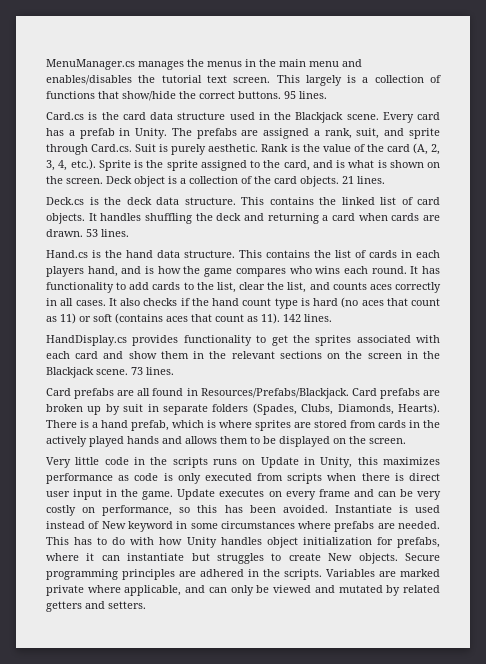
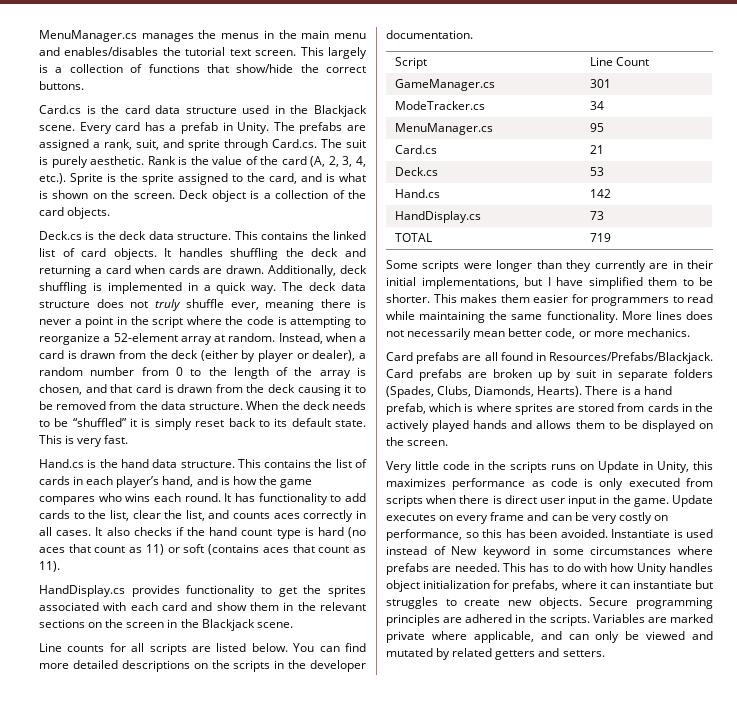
[284,91,327,99] 95 lines. -> (84, 85) none
[135,144,157,152] Suit -> [321,139,366,148] The suit
[342,176,385,184] 21 lines. -> (111, 213) none
[86,229,129,237] 53 lines. -> [268,265,367,277] [39,282,366,294] [39,299,366,311] [39,316,366,328] [39,333,366,345] [39,350,366,362] [39,367,367,379] [39,384,366,396] [39,401,367,410] [39,418,367,430] [39,435,129,447] Additionally, deck shuffling is implemented in a quick way. The deck data structure does not truly shuffle ever, meaning there is never a point in the script where the code is attempting to reorganize a 52-element array at random. Instead, when a card is drawn from the deck (either by player or dealer), a random number from 0 to the length of the array is chosen, and that card is drawn from the deck causing it to be removed from the data structure. When the deck needs to be “shuffled” it is simply reset back to its default state. This is very fast.
[46,266,84,277] players -> [116,476,160,488] player’s
[283,314,332,322] 142 lines. -> (60, 566) none
[131,367,174,375] 73 lines. -> [39,643,366,655] [39,660,366,672] [386,30,473,39] [394,57,427,69] [589,57,650,66] [394,79,495,91] [589,79,611,88] [394,101,485,110] [589,101,604,110] [394,123,493,135] [589,123,604,132] [394,145,437,154] [589,145,604,154] [394,167,438,176] [589,167,604,176] [394,189,440,198] [589,189,611,198] [394,211,481,223] [589,211,604,220] [394,233,432,242] [589,233,611,242] [386,260,713,272] [386,277,713,289] [386,294,713,306] [386,311,713,323] [386,328,690,340] // Line counts for all scripts are listed below. You can find more detailed descriptions on the scripts in the developer documentation. // Script | Line Count // GameManager.cs | 301 // ModeTracker.cs | 34 // MenuManager.cs | 95 // Card.cs | 21 // Deck.cs | 53 // Hand.cs | 142 // HandDisplay.cs | 73 // TOTAL | 719 // Some scripts were longer than they currently are in their initial implementations, but I have simplified them to be shorter. This makes them easier for programmers to read while maintaining the same functionality. More lines does not necessarily mean better code, or more mechanics.
[328,553,353,561] New -> [508,600,532,606] new

